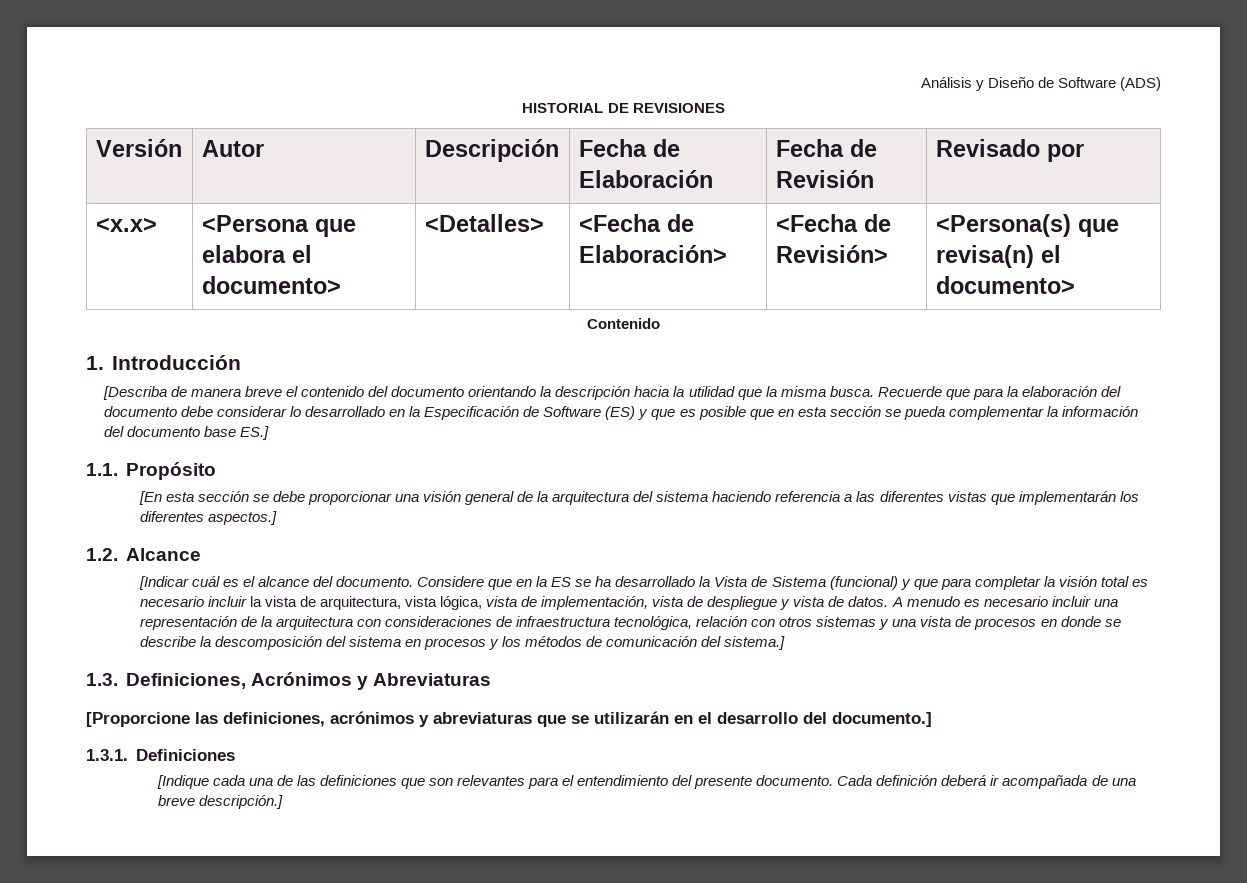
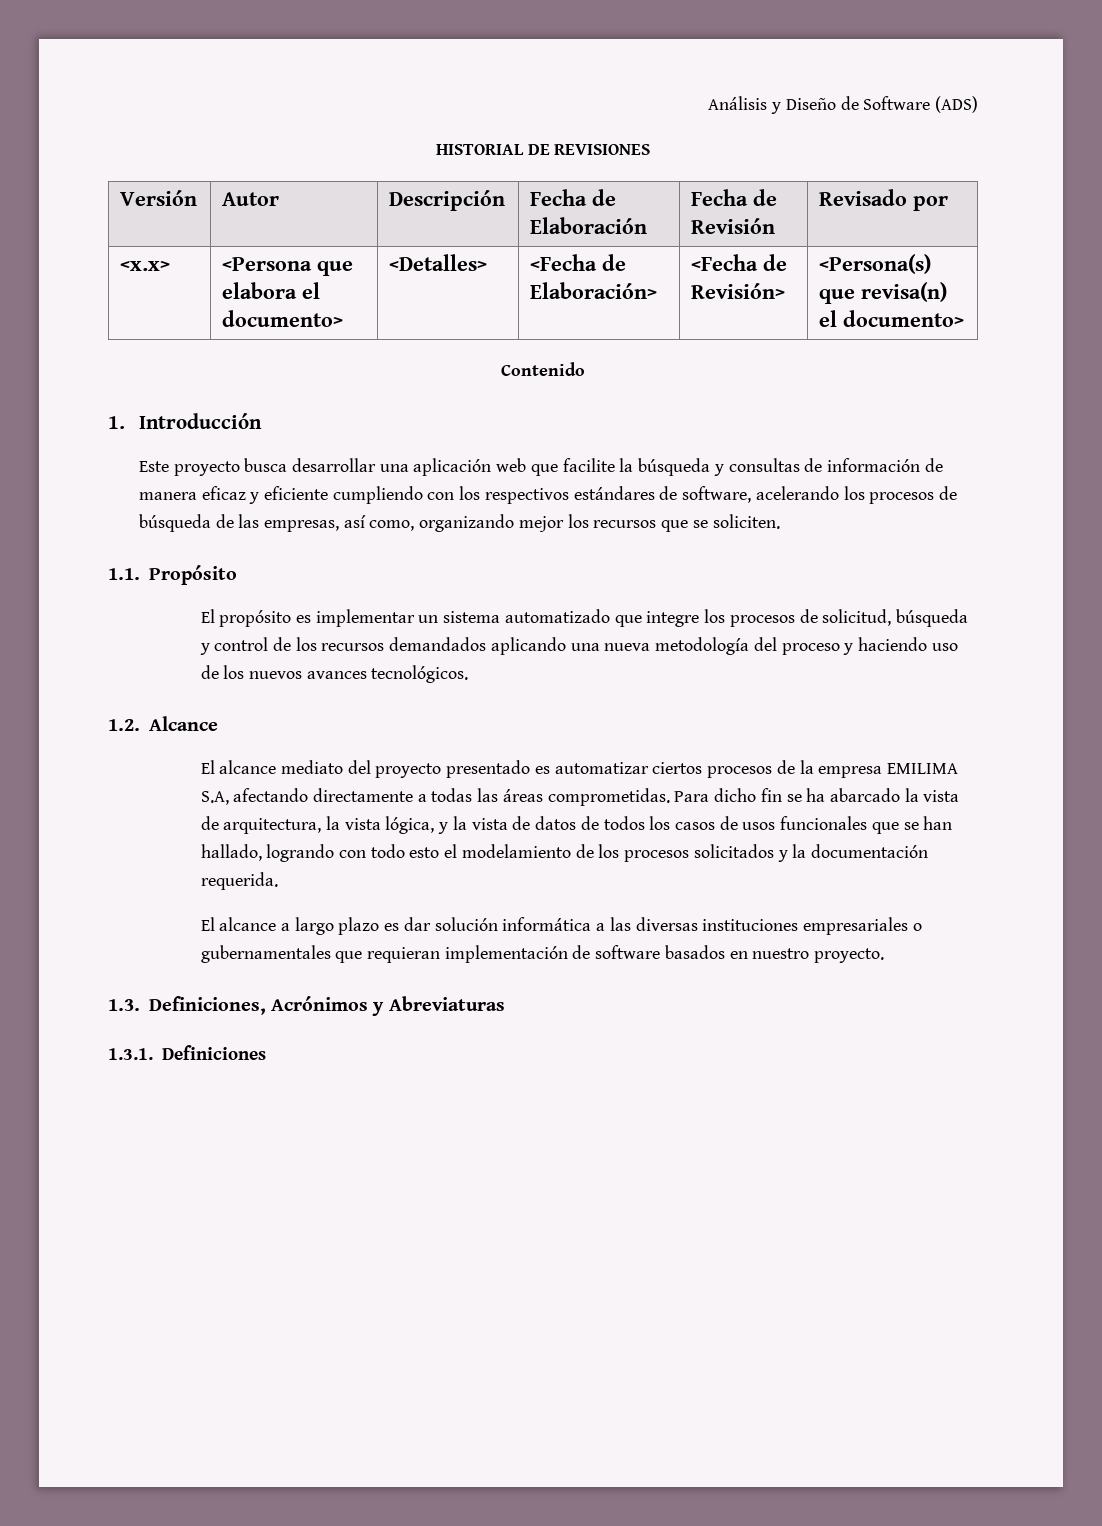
[102,386,1122,400] [103,406,1139,420] [103,426,270,440] [86,462,216,480] [138,491,1139,505] [139,511,277,525] [86,548,201,561] [138,576,1148,590] [139,596,247,607] [Describa de manera breve el contenido del documento orientando la descripción hacia la utilidad que la misma busca. Recuerde que para la elaboración del documento debe considerar lo desarrollado en la Especificación de Software (ES) y que es posible que en esta sección se pueda complementar la información del documento base ES.] // 1.1. Propósito // [En esta sección se debe proporcionar una visión general de la arquitectura del sistema haciendo referencia a las diferentes vistas que implementarán los diferentes aspectos.] // 1.2. Alcance // [Indicar cuál es el alcance del documento. Considere que en la ES se ha desarrollado la Vista de Sistema (funcional) y que para completar la visión total es necesario incluir -> [138,458,943,476] [138,486,957,504] [138,514,780,532] [108,565,237,585] [200,609,968,627] [199,637,958,655] [200,665,469,683] [108,716,218,731] [200,760,958,778] [200,788,900,806] Este proyecto busca desarrollar una aplicación web que facilite la búsqueda y consultas de información de manera eficaz y eficiente cumpliendo con los respectivos estándares de software, acelerando los procesos de búsqueda de las empresas, así como, organizando mejor los recursos que se soliciten. // 1.1. Propósito // El propósito es implementar un sistema automatizado que integre los procesos de solicitud, búsqueda y control de los recursos demandados aplicando una nueva metodología del proceso y haciendo uso de los nuevos avances tecnológicos. // 1.2. Alcance // El alcance mediato del proyecto presentado es automatizar ciertos procesos de la empresa EMILIMA S.A, afectando directamente a todas las áreas comprometidas. Para dicho fin se ha abarcado
(401, 603) none -> [325,816,340,830] la
[486,596,1118,610] [139,616,1121,630] [139,636,786,650] vista de implementación, vista de despliegue y vista de datos. A menudo es necesario incluir una representación de la arquitectura con consideraciones de infraestructura tecnológica, relación con otros sistemas y una vista de procesos en donde se describe la descomposición del sistema en procesos y los métodos de comunicación del sistema.] -> [438,816,953,834] [200,844,928,862] [200,872,278,890] [200,917,922,935] [200,945,885,963] y la vista de datos de todos los casos de usos funcionales que se han hallado, logrando con todo esto el modelamiento de los procesos solicitados y la documentación requerida. // El alcance a largo plazo es dar solución informática a las diversas instituciones empresariales o gubernamentales que requieran implementación de software basados en nuestro proyecto.
[86,711,932,727] [86,749,235,761] [156,775,1136,789] [157,795,283,809] [Proporcione las definiciones, acrónimos y abreviaturas que se utilizarán en el desarrollo del documento.] // 1.3.1. Definiciones // [Indique cada una de las definiciones que son relevantes para el entendimiento del presente documento. Cada definición deberá ir acompañada de una breve descripción.] -> [108,1045,266,1060] 1.3.1. Definiciones

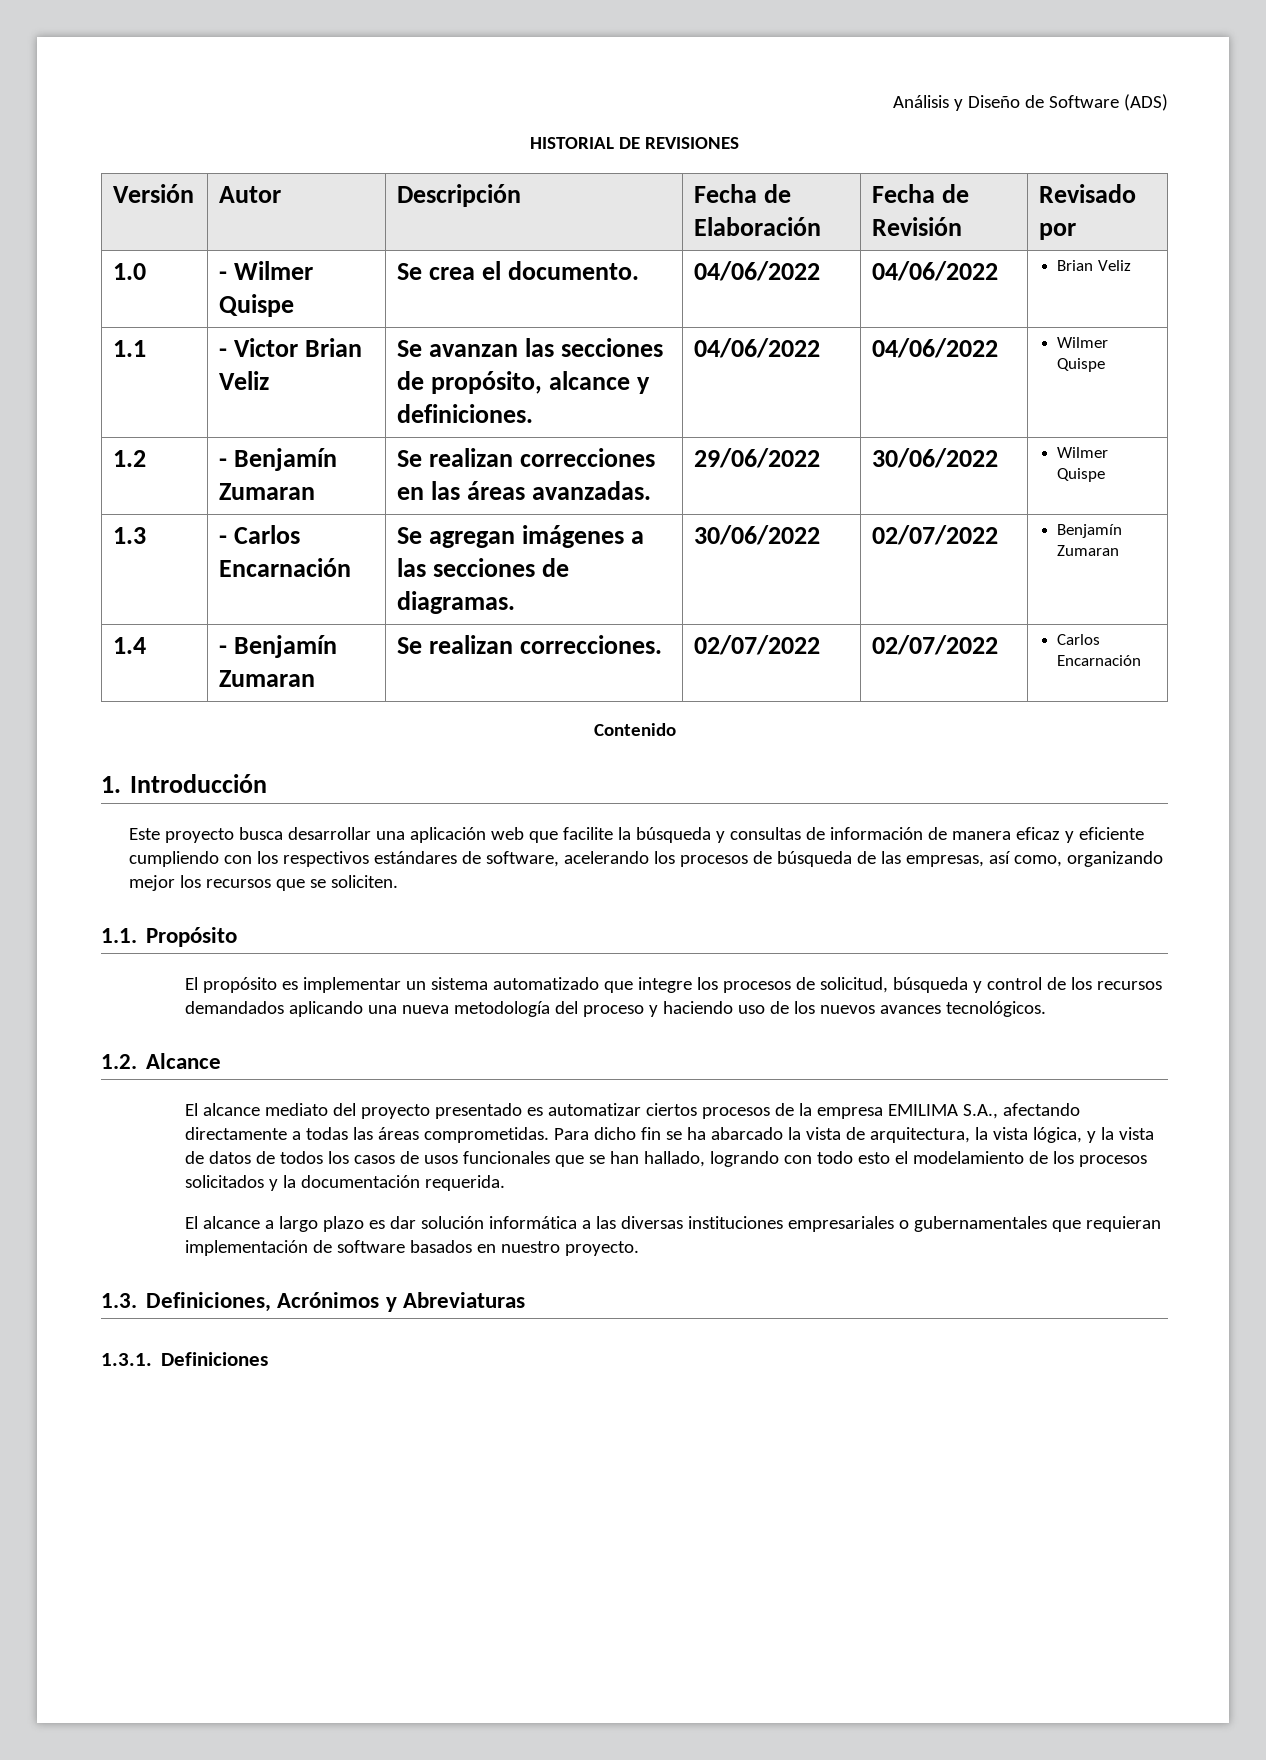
[120,261,171,271] [222,257,354,276] [222,282,321,299] [222,310,344,327] [389,254,488,271] [530,254,627,271] [530,282,658,299] [691,254,788,271] [691,283,786,299] [819,254,932,274] [819,282,948,304] [819,310,965,327] <x.x> | <Persona que elabora el documento> | <Detalles> | <Fecha de Elaboración> | <Fecha de Revisión> | <Persona(s) que revisa(n) el documento> -> [113,263,147,280] [219,261,314,280] [219,294,295,317] [397,261,640,280] [694,261,821,281] [872,261,999,281] [1057,260,1131,271] [113,340,147,357] [219,338,363,357] [219,371,270,390] [397,338,664,357] [397,371,651,394] [397,404,534,423] [694,338,821,358] [872,338,999,358] [1057,337,1109,348] [1057,358,1106,372] [113,450,147,467] [219,448,338,471] [219,483,316,500] [397,448,656,467] [397,481,652,500] [694,448,821,468] [872,448,999,468] [1057,447,1109,458] [1057,468,1106,482] [113,527,147,544] [219,525,301,544] [219,558,352,577] [397,525,645,548] [397,558,570,577] [397,591,516,614] [694,525,821,545] [872,525,999,545] [1057,524,1123,538] [1057,545,1120,556] [113,637,147,654] [219,635,338,658] [219,670,316,687] [397,635,663,654] [694,635,821,655] [872,635,999,655] [1057,634,1101,645] [1057,655,1142,666] 1.0 | - Wilmer Quispe | Se crea el documento. | 04/06/2022 | 04/06/2022 | Brian Veliz // 1.1 | - Victor Brian Veliz | Se avanzan las secciones de propósito, alcance y definiciones. | 04/06/2022 | 04/06/2022 | Wilmer Quispe // 1.2 | - Benjamín Zumaran | Se realizan correcciones en las áreas avanzadas. | 29/06/2022 | 30/06/2022 | Wilmer Quispe // 1.3 | - Carlos Encarnación | Se agregan imágenes a las secciones de diagramas. | 30/06/2022 | 02/07/2022 | Benjamín Zumaran // 1.4 | - Benjamín Zumaran | Se realizan correcciones. | 02/07/2022 | 02/07/2022 | Carlos Encarnación
[200,791,229,805] S.A, -> [963,1104,999,1119] S.A.,

